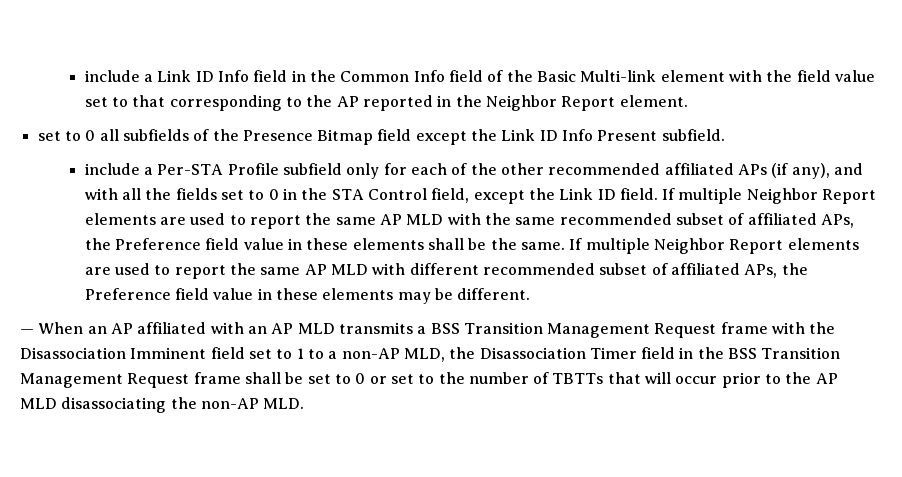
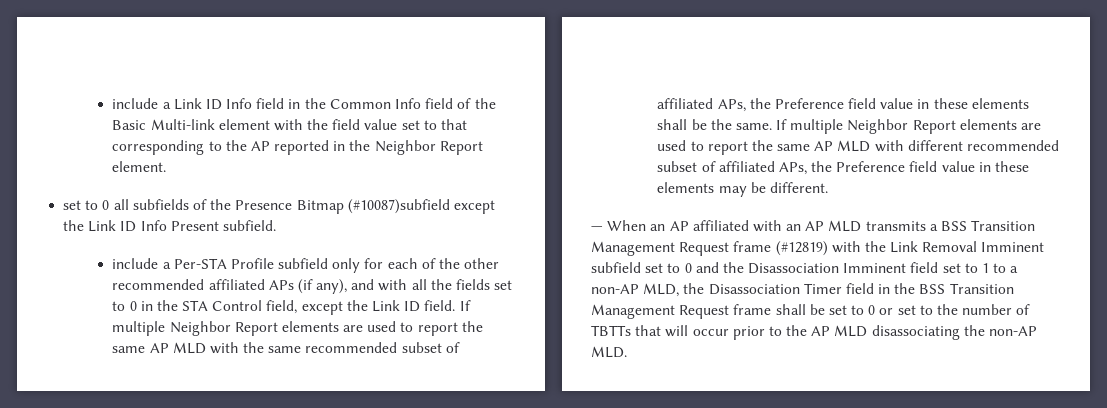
[377,129,412,141] field -> [347,199,450,214] (#10087)subfield
[772,322,836,334] with the -> [775,241,1045,256] [591,262,744,273] (#12819) with the Link Removal Imminent subfield set to 0 and the

